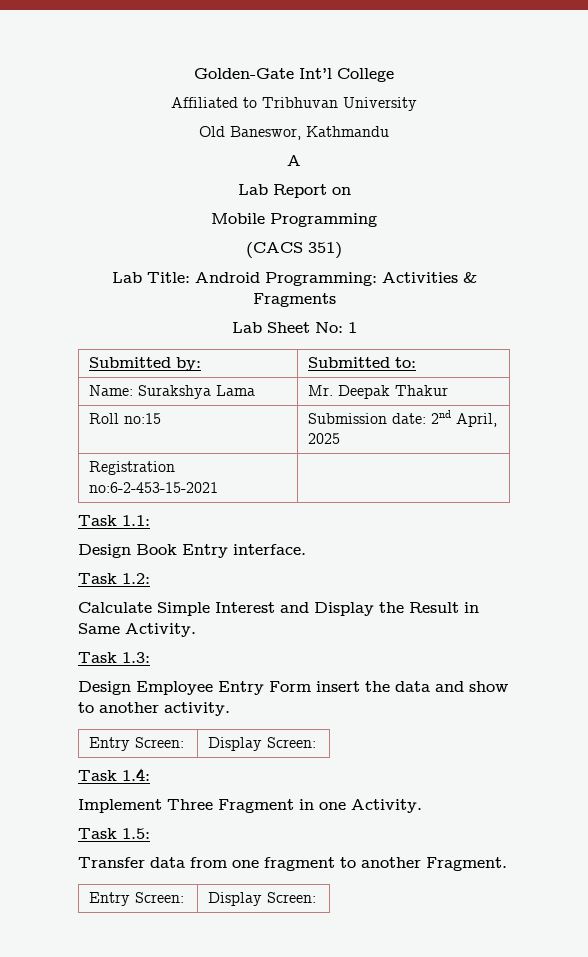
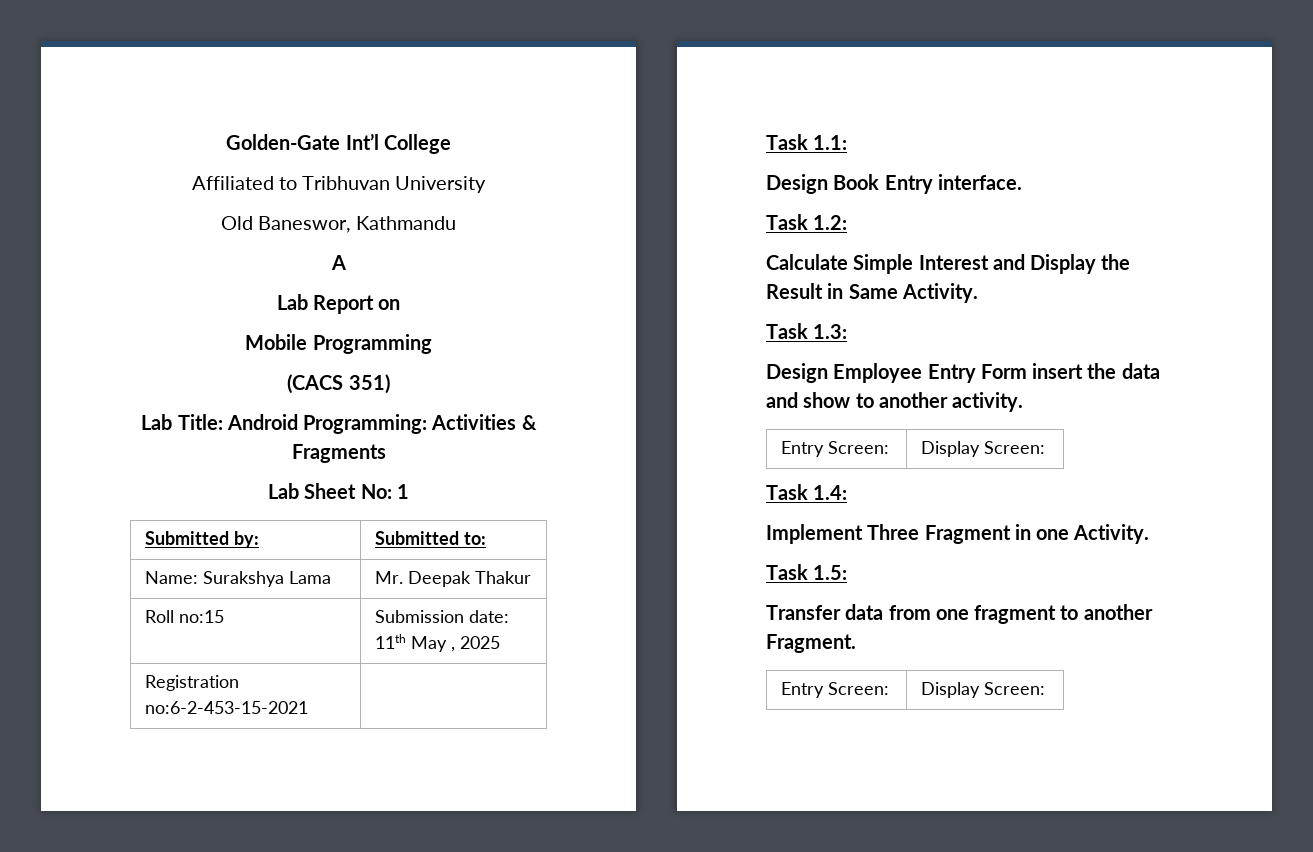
[431,410,498,427] 2nd April, -> [375,634,456,652] 11th May ,

